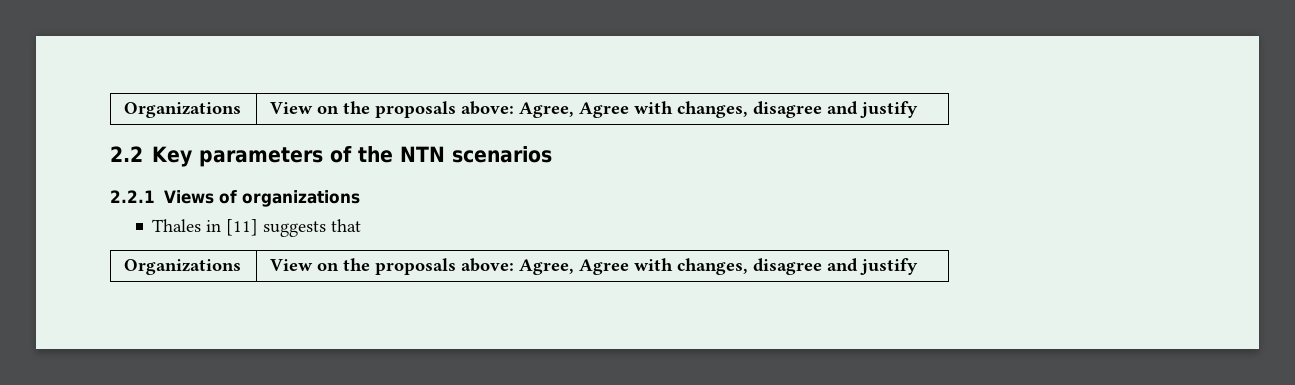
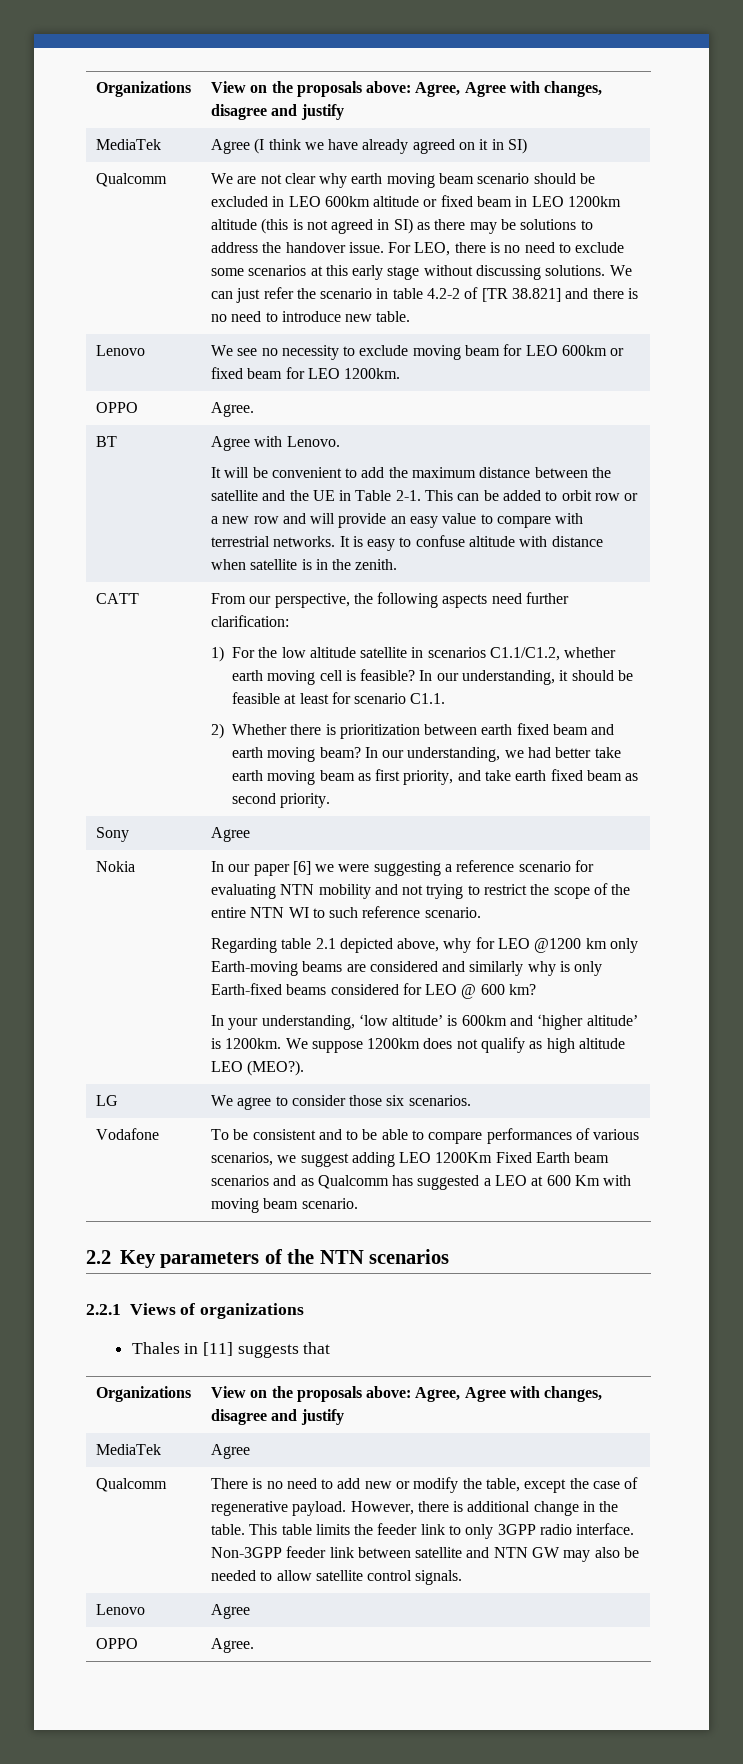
(919, 109) none -> [95,139,161,150] [210,138,528,154] [95,173,167,187] [210,173,596,188] [210,195,622,207] [210,218,593,234] [210,242,625,256] [210,265,632,280] [210,287,639,303] [210,311,411,322] [95,345,145,356] [210,344,625,360] [210,367,401,379] [95,402,138,413] [210,402,254,417] [95,436,117,447] [210,436,340,451] [210,467,612,478] [210,490,639,501] [210,513,584,528] [210,535,603,551] [210,559,398,570] [95,593,139,604] [210,592,570,608] [210,615,289,627] [210,646,617,662] [231,669,634,685] [231,692,446,704] [210,723,615,739] [231,747,621,762] [231,769,639,785] [231,793,331,808] [95,827,129,842] [210,827,250,842] [95,861,135,872] [210,860,595,876] [210,883,631,899] [210,906,481,918] [210,937,639,953] [210,961,603,976] [210,983,537,999] [210,1014,638,1030] [210,1037,626,1053] [210,1060,305,1076] [95,1095,118,1106] [210,1095,471,1110] [95,1128,159,1140] [210,1128,640,1144] [210,1152,610,1167] [210,1175,632,1190] [210,1198,358,1213] // MediaTek | Agree (I think we have already agreed on it in SI) // Qualcomm | We are not clear why earth moving beam scenario should be excluded in LEO 600km altitude or fixed beam in LEO 1200km altitude (this is not agreed in SI) as there may be solutions to address the handover issue. For LEO, there is no need to exclude some scenarios at this early stage without discussing solutions. We can just refer the scenario in table 4.2-2 of [TR 38.821] and there is no need to introduce new table. // Lenovo | We see no necessity to exclude moving beam for LEO 600km or fixed beam for LEO 1200km. // OPPO | Agree. // BT | Agree with Lenovo. // It will be convenient to add the maximum distance between the satellite and the UE in Table 2-1. This can be added to orbit row or a new row and will provide an easy value to compare with terrestrial networks. It is easy to confuse altitude with distance when satellite is in the zenith. // CATT | From our perspective, the following aspects need further clarification: // 1) For the low altitude satellite in scenarios C1.1/C1.2, whether earth moving cell is feasible? In our understanding, it should be feasible at least for scenario C1.1. // 2) Whether there is prioritization between earth fixed beam and earth moving beam? In our understanding, we had better take earth moving beam as first priority, and take earth fixed beam as second priority. // Sony | Agree // Nokia | In our paper [6] we were suggesting a reference scenario for evaluating NTN mobility and not trying to restrict the scope of the entire NTN WI to such reference scenario. // Regarding table 2.1 depicted above, why for LEO @1200 km only Earth-moving beams are considered and similarly why is only Earth-fixed beams considered for LEO @ 600 km? // In your understanding, ‘low altitude’ is 600km and ‘higher altitude’ is 1200km. We suppose 1200km does not qualify as high altitude LEO (MEO?). // LG | We agree to consider those six scenarios. // Vodafone | To be consistent and to be able to compare performances of various scenarios, we suggest adding LEO 1200Km Fixed Earth beam scenarios and as Qualcomm has suggested a LEO at 600 Km with moving beam scenario.
(919, 266) none -> [95,1444,161,1455] [210,1444,250,1459] [95,1478,167,1492] [210,1477,639,1493] [210,1501,619,1516] [210,1523,635,1539] [210,1546,640,1562] [210,1570,463,1585] [95,1604,145,1615] [210,1604,250,1619] [95,1638,138,1649] [210,1638,254,1653] // MediaTek | Agree // Qualcomm | There is no need to add new or modify the table, except the case of regenerative payload. However, there is additional change in the table. This table limits the feeder link to only 3GPP radio interface. Non-3GPP feeder link between satellite and NTN GW may also be needed to allow satellite control signals. // Lenovo | Agree // OPPO | Agree.

